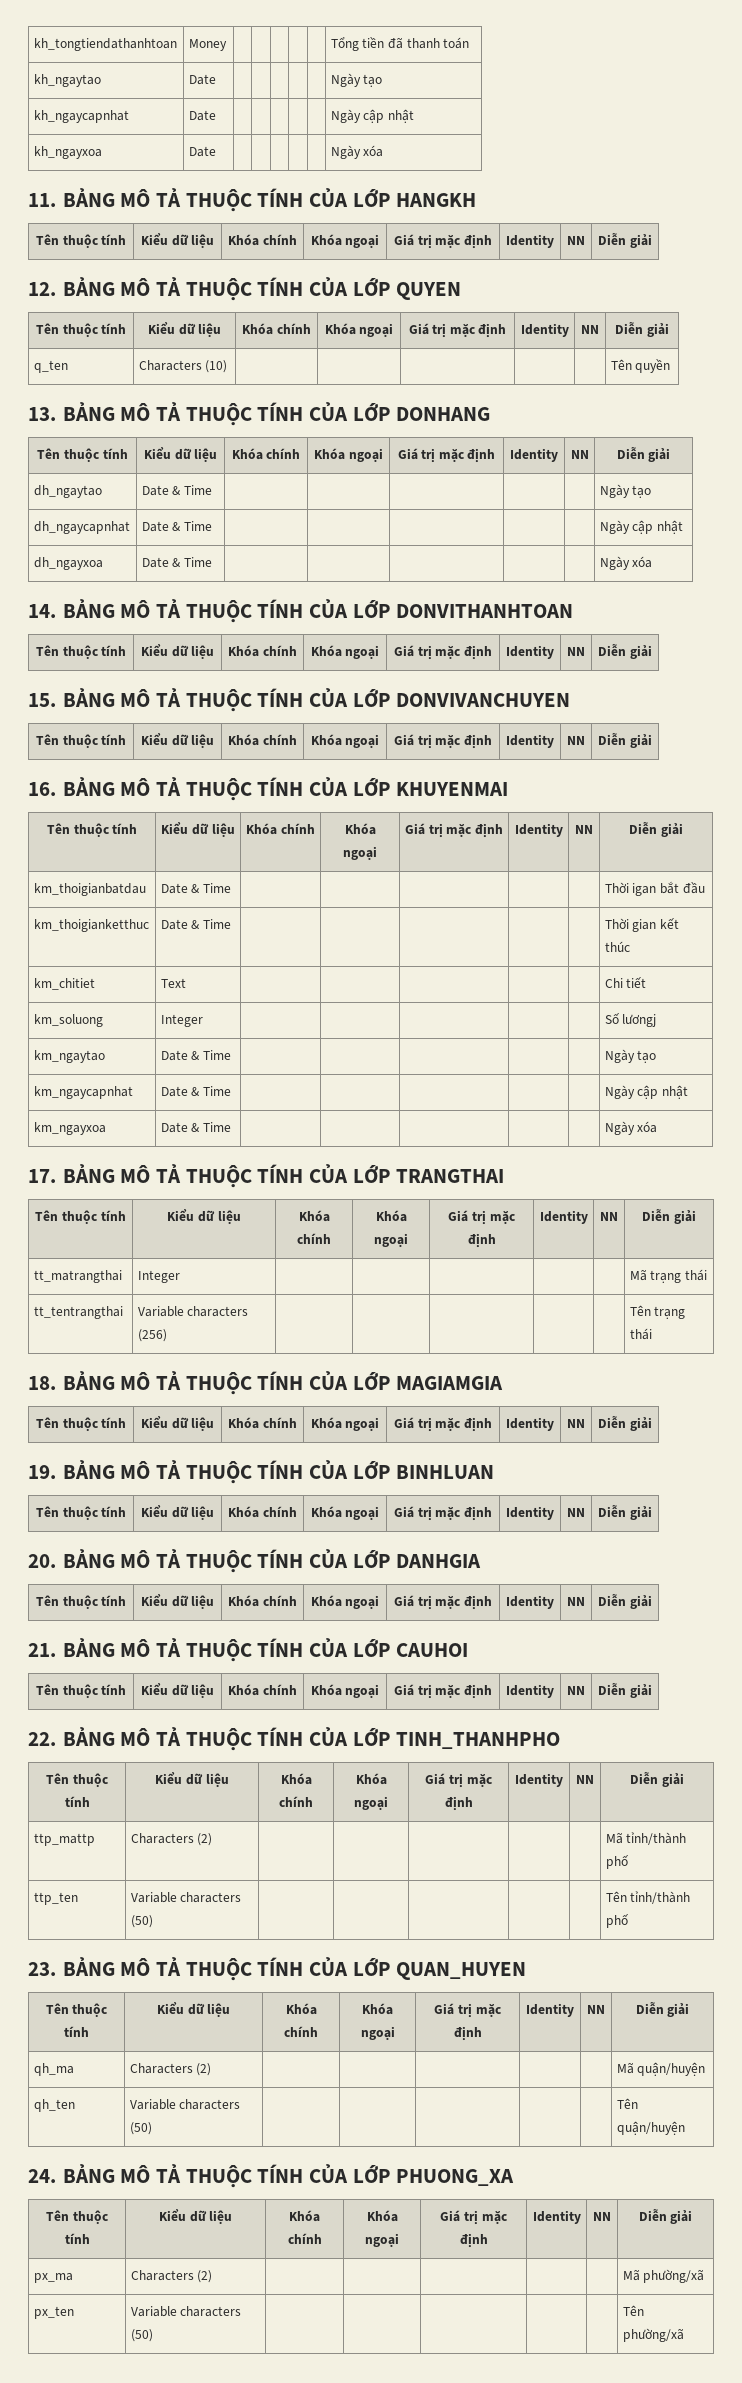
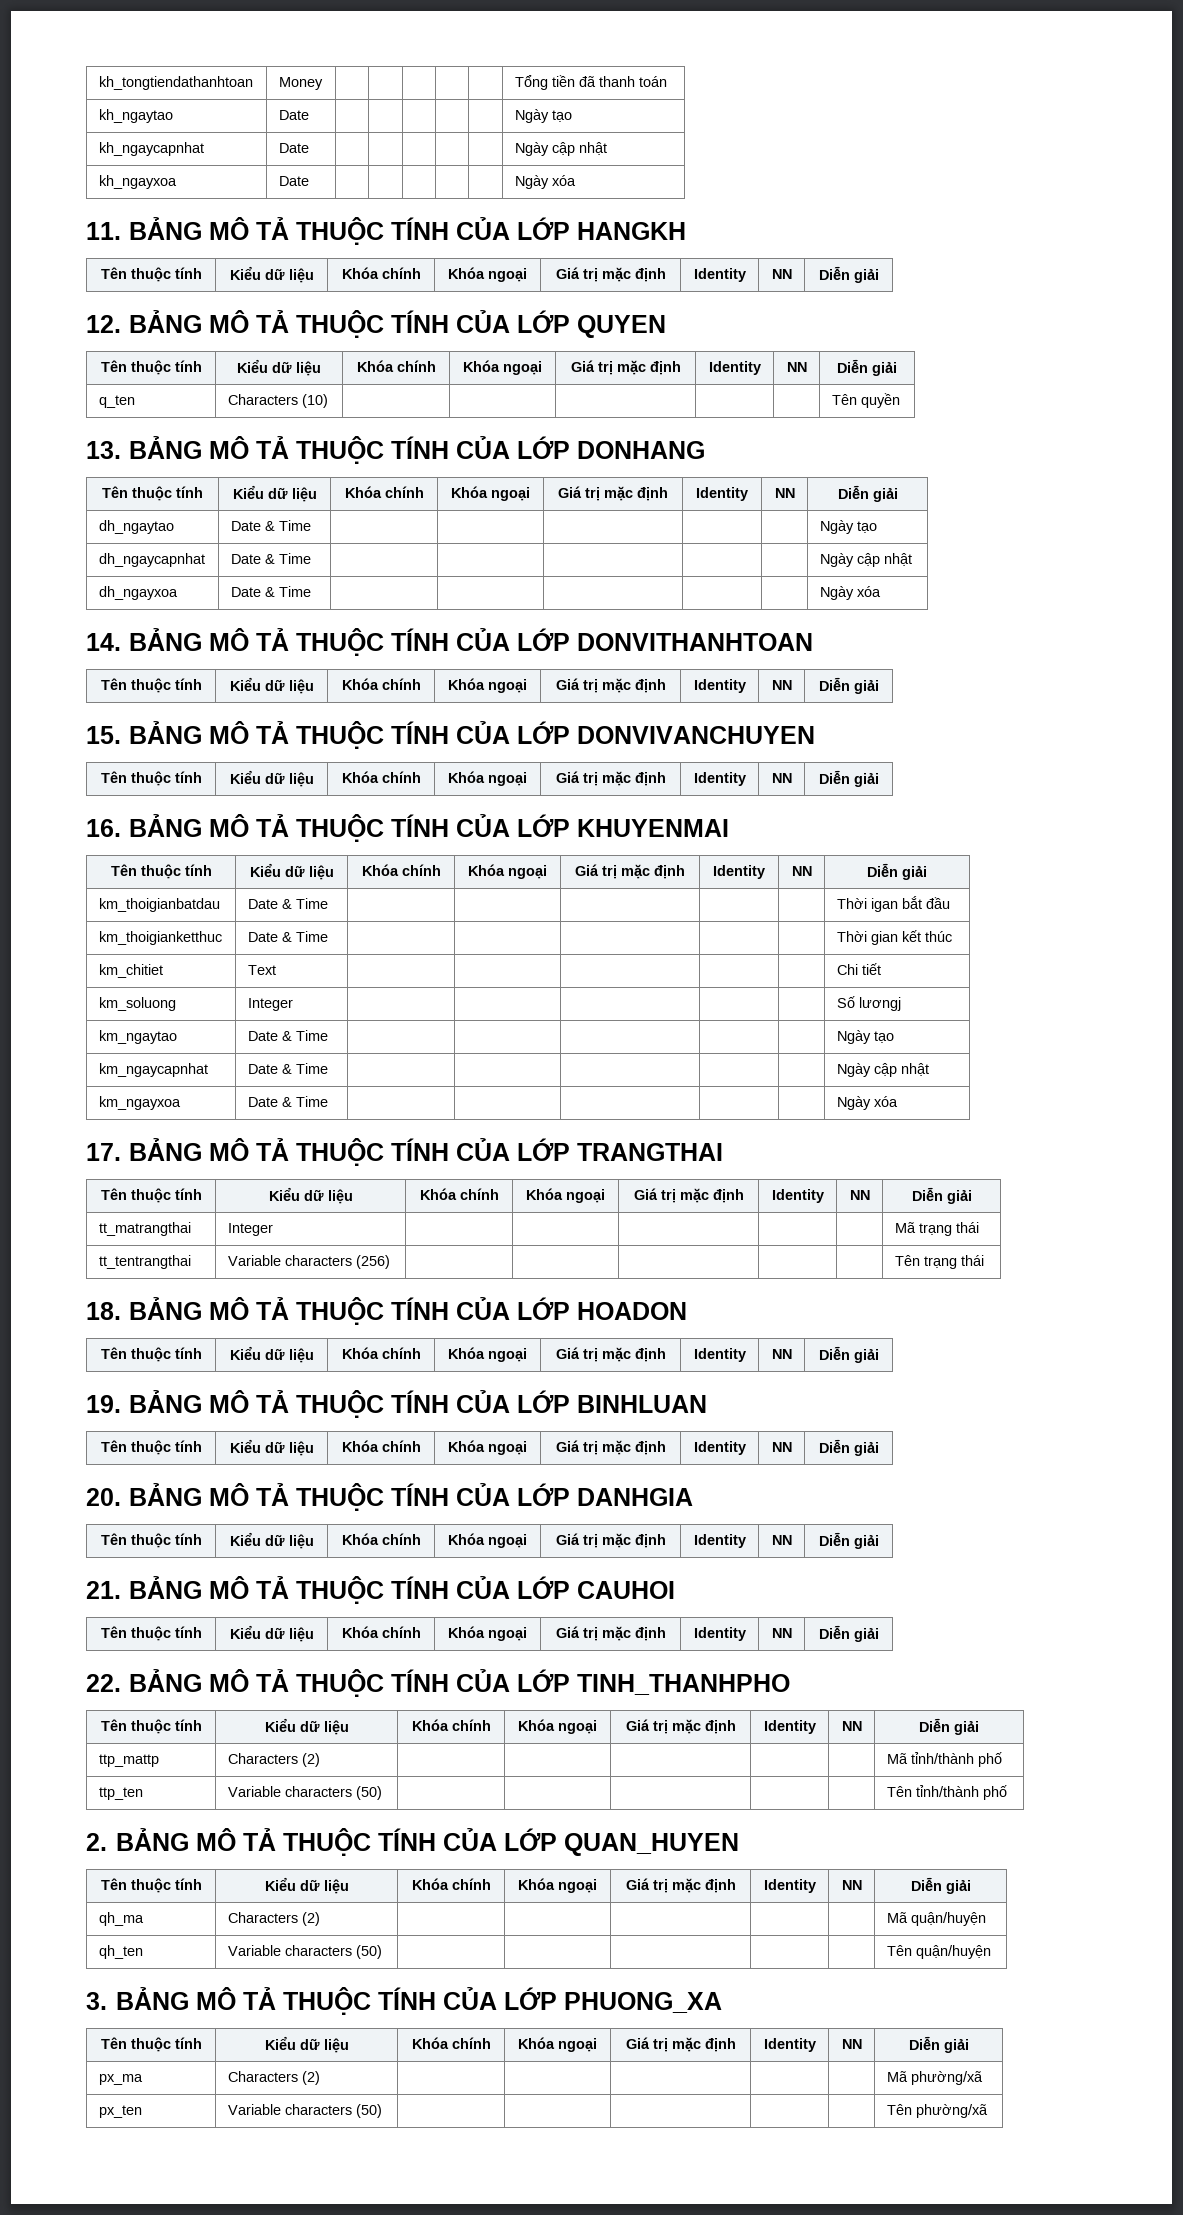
[396,1376,504,1390] MAGIAMGIA -> [577,1302,687,1320] HOADON
[28,1962,56,1976] 23. -> [86,1833,107,1851] 2.
[28,2169,56,2183] 24. -> [86,1992,107,2010] 3.

